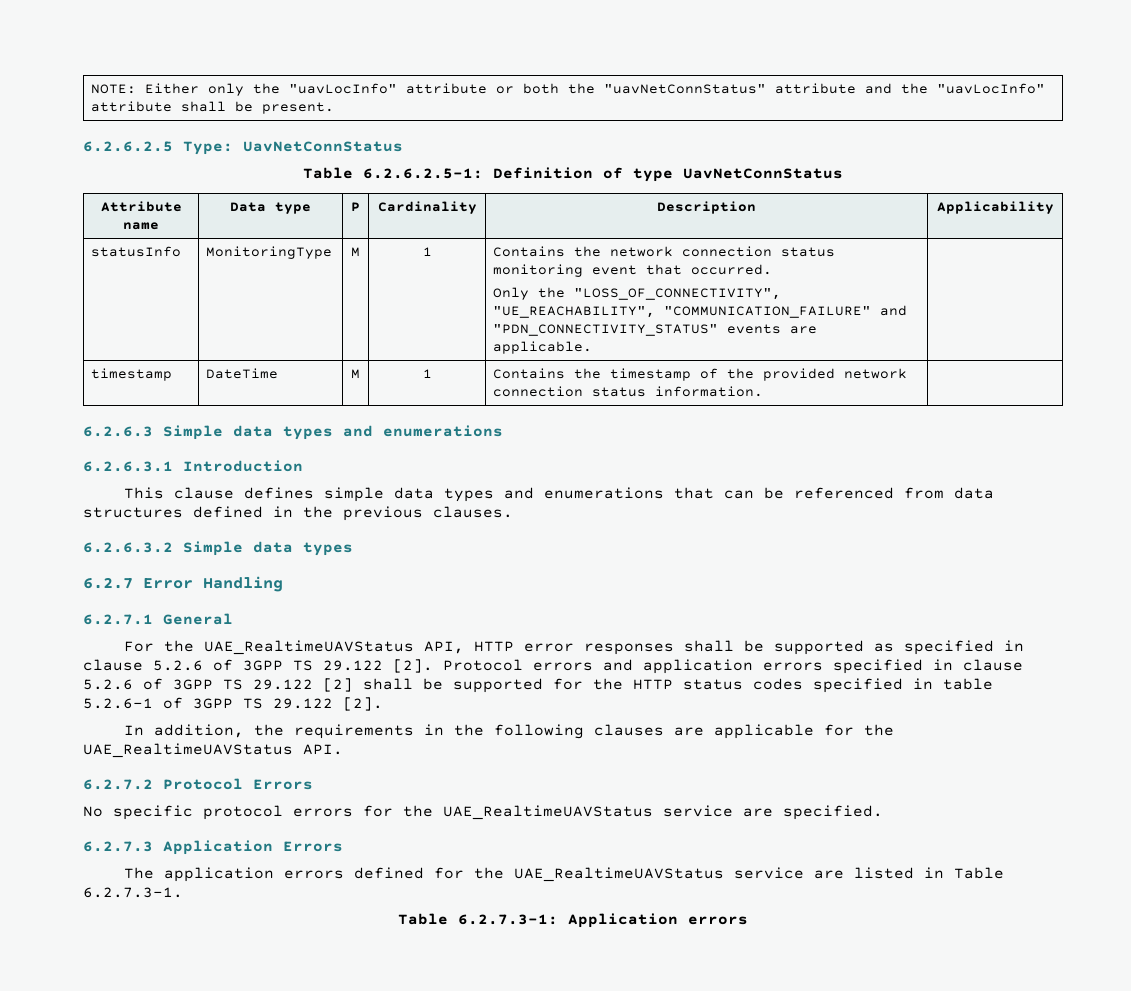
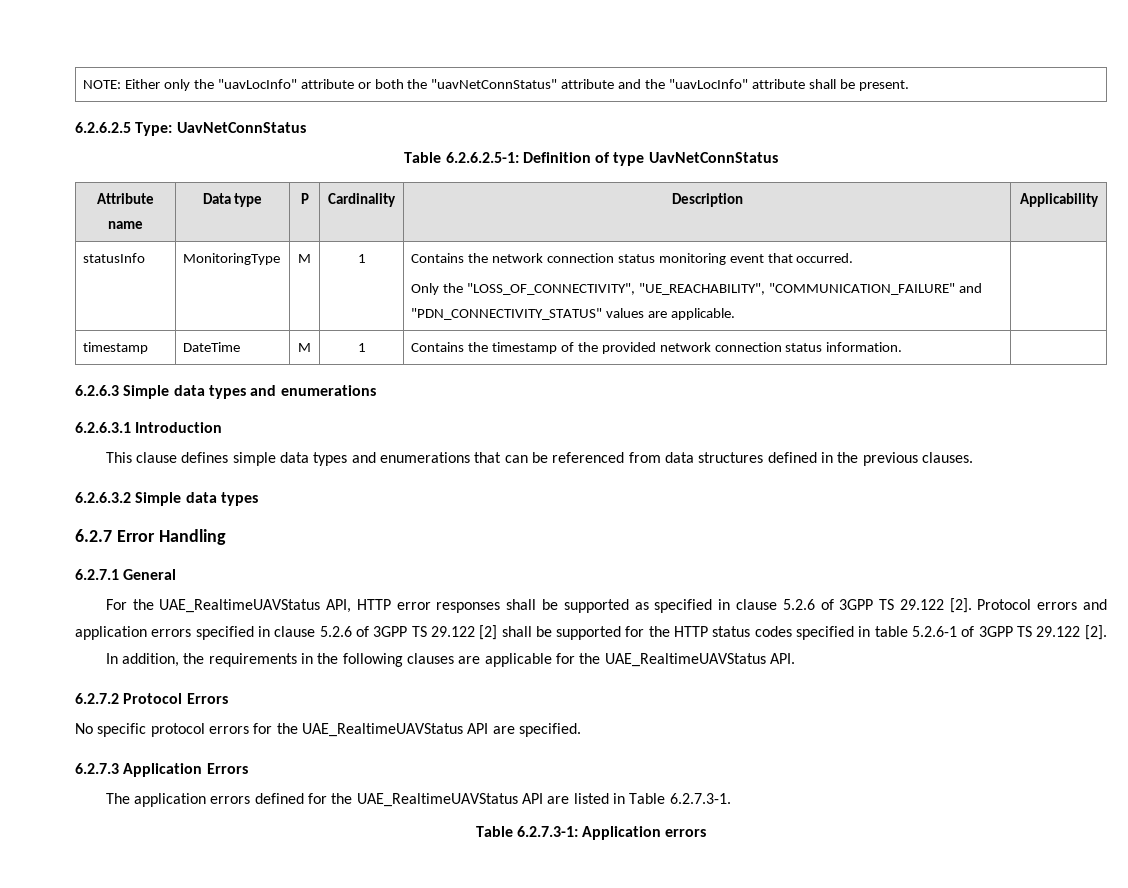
[727,324,782,334] events -> [606,308,645,318] values
[663,805,733,817] service -> [467,723,489,734] API
[733,867,804,879] service -> [522,793,544,804] API

